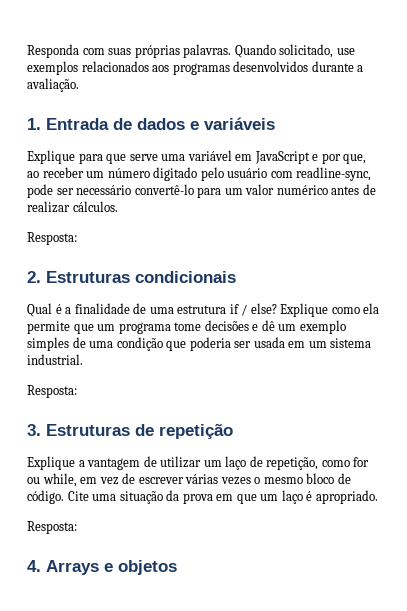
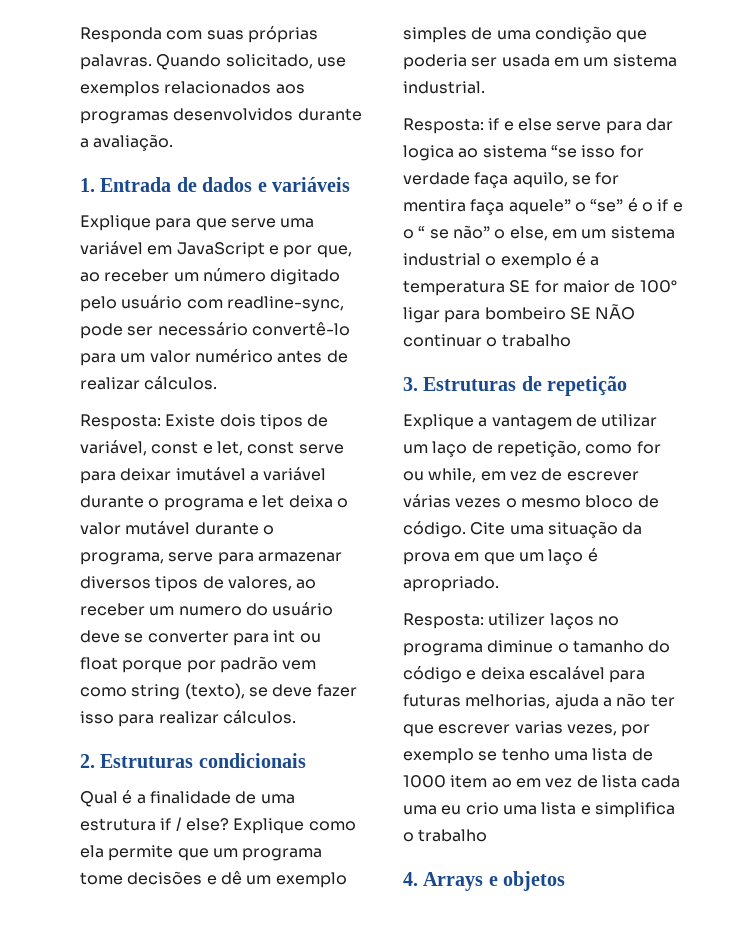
(77, 238) none -> [165,414,329,430] [80,440,344,456] [80,467,327,484] [80,495,348,511] [80,521,274,535] [80,552,342,565] [80,576,317,592] [80,602,334,616] [80,630,321,646] [80,656,317,673] [80,683,357,700] [80,710,296,727] Existe dois tipos de variável, const e let, const serve para deixar imutável a variável durante o programa e let deixa o valor mutável durante o programa, serve para armazenar diversos tipos de valores, ao receber um numero do usuário deve se converter para int ou float porque por padrão vem como string (texto), se deve fazer isso para realizar cálculos.
(77, 391) none -> [488,118,673,134] [403,145,644,161] [403,172,620,188] [403,198,683,215] [403,225,675,241] [403,252,600,269] [403,280,677,296] [403,304,636,323] [403,334,571,347] if e else serve para dar logica ao sistema “se isso for verdade faça aquilo, se for mentira faça aquele” o “se” é o if e o “ se não” o else, em um sistema industrial o exemplo é a temperatura SE for maior de 100° ligar para bombeiro SE NÃO continuar o trabalho
(77, 527) none -> [488,613,619,629] [403,640,671,656] [403,666,646,683] [403,693,675,710] [403,721,651,737] [403,748,653,764] [403,775,681,788] [403,802,675,818] [403,829,488,842] utilizer laços no programa diminue o tamanho do código e deixa escalável para futuras melhorias, ajuda a não ter que escrever varias vezes, por exemplo se tenho uma lista de 1000 item ao em vez de lista cada uma eu crio uma lista e simplifica o trabalho

